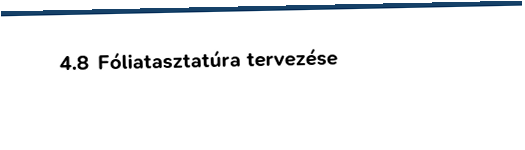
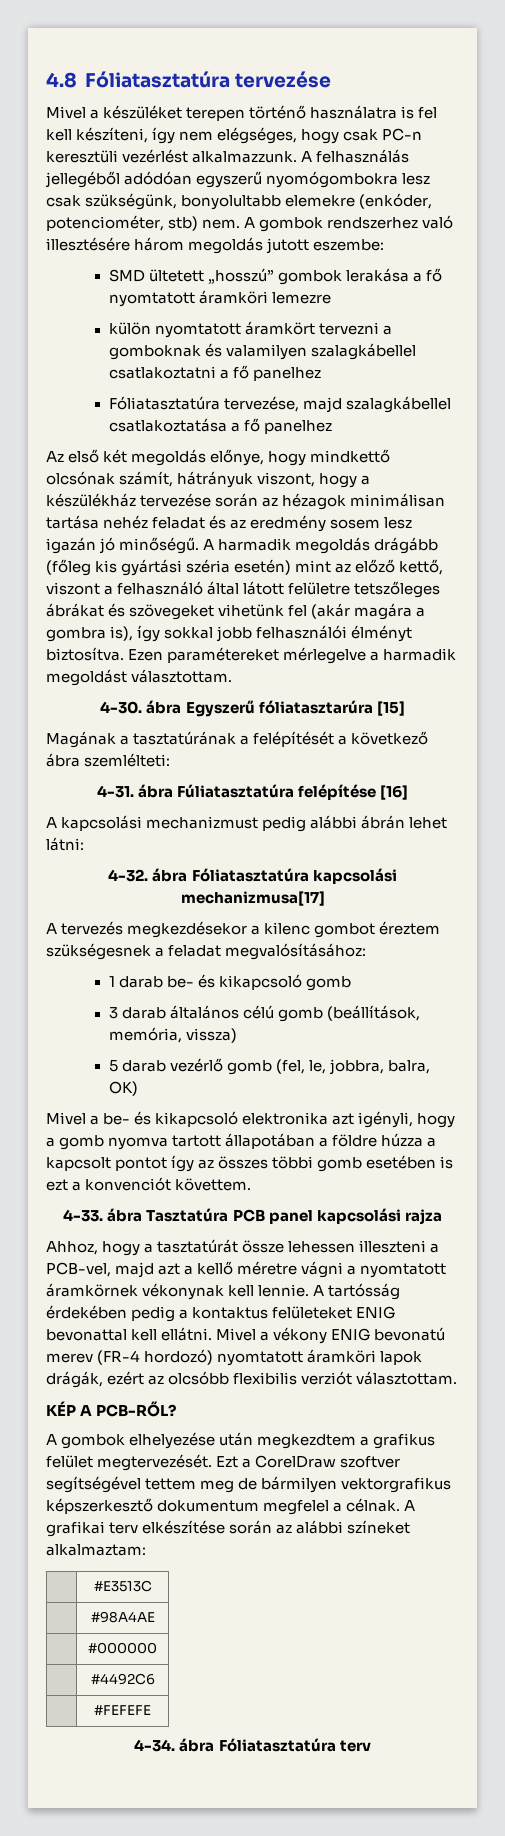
(338, 57) none -> [46,105,438,121] [46,127,423,144] [46,149,410,163] [45,171,431,188] [46,193,433,210] [46,215,454,232] [46,237,385,254] [108,268,443,285] [108,290,331,307] [108,321,393,338] [108,343,416,360] [108,365,321,381] [108,396,451,413] [108,418,332,434] [46,449,391,466] [46,471,371,488] [46,493,446,510] [46,515,413,532] [46,537,439,554] [46,559,444,576] [46,581,441,598] [46,603,426,620] [46,625,413,642] [46,647,457,664] [46,669,233,686] [100,700,405,717] [46,731,429,748] [46,753,171,767] [96,784,409,800] [46,815,448,832] [46,837,84,851] [108,868,397,884] [180,891,325,906] [46,921,441,938] [46,943,367,960] [108,974,352,991] [108,1005,421,1022] [108,1027,237,1043] [108,1058,431,1075] [108,1081,138,1096] [46,1111,456,1128] [46,1133,437,1150] [46,1155,454,1172] [46,1177,252,1191] [63,1208,442,1225] [46,1239,440,1256] [46,1261,447,1278] [46,1283,401,1300] [46,1305,396,1322] [46,1327,446,1344] [46,1349,423,1366] [46,1371,458,1388] [46,1401,177,1417] [46,1432,436,1449] [46,1454,401,1471] [46,1476,452,1493] [46,1498,416,1515] [46,1520,411,1537] [46,1544,146,1556] [93,1580,152,1592] [90,1611,155,1623] [88,1642,157,1654] [90,1673,155,1685] [94,1705,151,1715] [134,1738,371,1752] // Mivel a készüléket terepen történő használatra is fel kell készíteni, így nem elégséges, hogy csak PC-n keresztüli vezérlést alkalmazzunk. A felhasználás jellegéből adódóan egyszerű nyomógombokra lesz csak szükségünk, bonyolultabb elemekre (enkóder, potenciométer, stb) nem. A gombok rendszerhez való illesztésére három megoldás jutott eszembe: // SMD ültetett „hosszú” gombok lerakása a fő nyomtatott áramköri lemezre // külön nyomtatott áramkört tervezni a gomboknak és valamilyen szalagkábellel csatlakoztatni a fő panelhez // Fóliatasztatúra tervezése, majd szalagkábellel csatlakoztatása a fő panelhez // Az első két megoldás előnye, hogy mindkettő olcsónak számít, hátrányuk viszont, hogy a készülékház tervezése során az hézagok minimálisan tartása nehéz feladat és az eredmény sosem lesz igazán jó minőségű. A harmadik megoldás drágább (főleg kis gyártási széria esetén) mint az előző kettő, viszont a felhasználó által látott felületre tetszőleges ábrákat és szövegeket vihetünk fel (akár magára a gombra is), így sokkal jobb felhasználói élményt biztosítva. Ezen paramétereket mérlegelve a harmadik megoldást választottam. // 4-30. ábra Egyszerű fóliatasztarúra [15] // Magának a tasztatúrának a felépítését a következő ábra szemlélteti: // 4-31. ábra Fúliatasztatúra felépítése [16] // A kapcsolási mechanizmust pedig alábbi ábrán lehet látni: // 4-32. ábra Fóliatasztatúra kapcsolási mechanizmusa[17] // A tervezés megkezdésekor a kilenc gombot éreztem szükségesnek a feladat megvalósításához: // 1 darab be- és kikapcsoló gomb // 3 darab általános célú gomb (beállítások, memória, vissza) // 5 darab vezérlő gomb (fel, le, jobbra, balra, OK) // Mivel a be- és kikapcsoló elektronika azt igényli, hogy a gomb nyomva tartott állapotában a földre húzza a kapcsolt pontot így az összes többi gomb esetében is ezt a konvenciót követtem. // 4-33. ábra Tasztatúra PCB panel kapcsolási rajza // Ahhoz, hogy a tasztatúrát össze lehessen illeszteni a PCB-vel, majd azt a kellő méretre vágni a nyomtatott áramkörnek vékonynak kell lennie. A tartósság érdekében pedig a kontaktus felületeket ENIG bevonattal kell ellátni. Mivel a vékony ENIG bevonatú merev (FR-4 hordozó) nyomtatott áramköri lapok drágák, ezért az olcsóbb flexibilis verziót választottam. // KÉP A PCB-RŐL? // A gombok elhelyezése után megkezdtem a grafikus felület megtervezését. Ezt a CorelDraw szoftver segítségével tettem meg de bármilyen vektorgrafikus képszerkesztő dokumentum megfelel a célnak. A grafikai terv elkészítése során az alábbi színeket alkalmaztam: // | #E3513C // | #98A4AE // | #000000 // | #4492C6 // | #FEFEFE // 4-34. ábra Fóliatasztatúra terv

